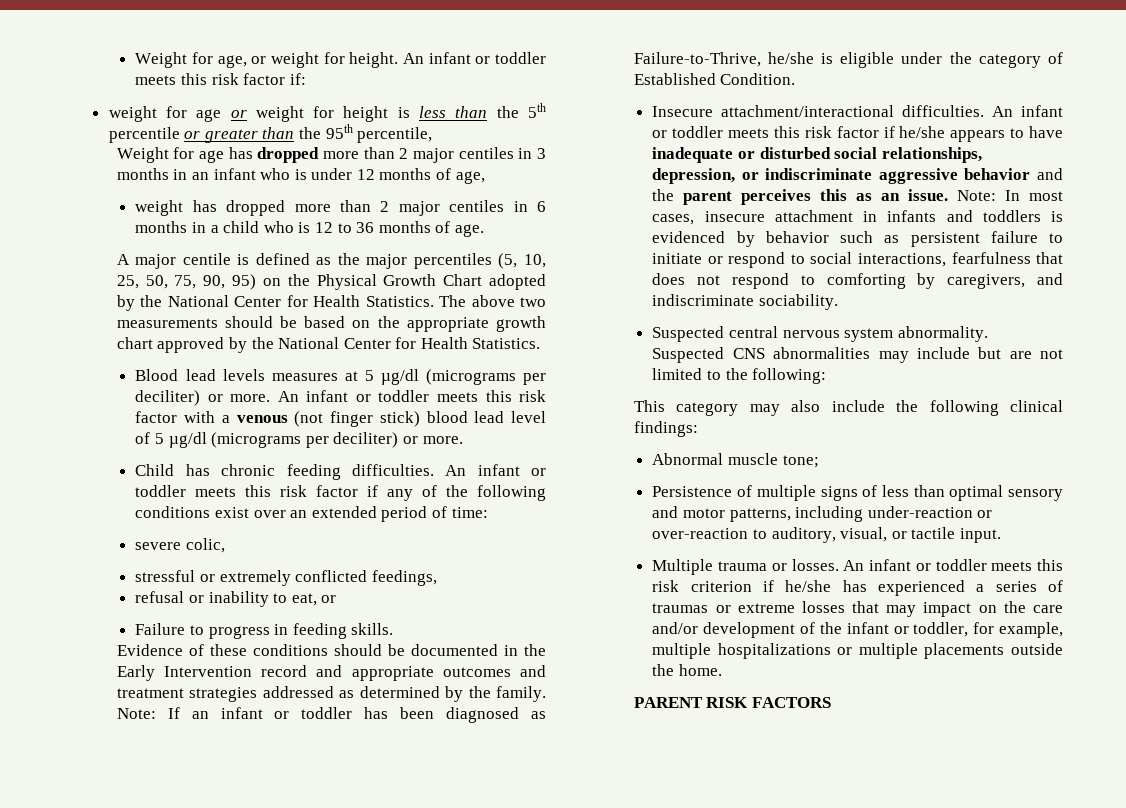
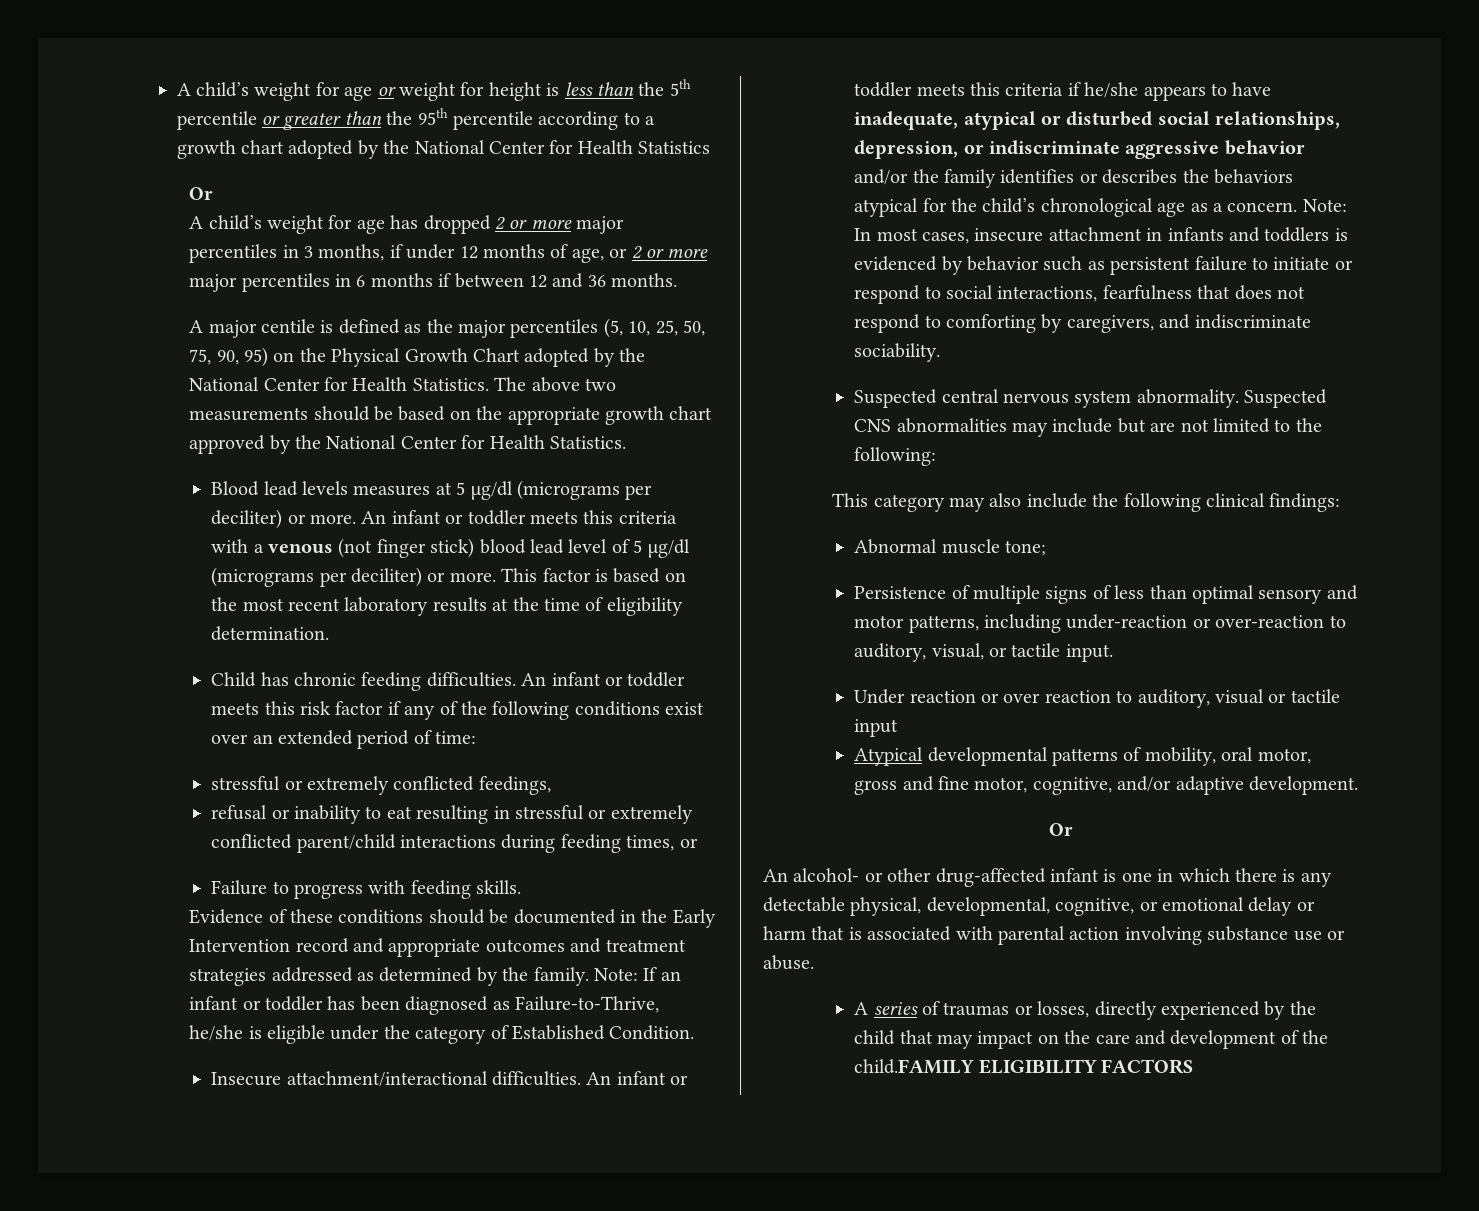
[135,52,546,68] [135,73,306,85] Weight for age, or weight for height. An infant or toddler meets this risk factor if: // -> [176,82,250,97] A child’s
[357,127,433,143] [116,147,546,163] [116,168,307,180] percentile, // Weight for age has dropped more than 2 major centiles in 3 months in an infant who is -> [453,111,656,130] [176,140,711,159] [189,187,214,200] [189,215,625,234] [189,244,403,263] percentile according to a growth chart adopted by the National Center for Health Statistics // Or // A child’s weight for age has dropped 2 or more major percentiles in 3 months, if
[135,200,546,216] [135,221,484,237] // weight has dropped more than 2 major centiles in 6 months in a child who is 12 to 36 months of age. -> [609,246,709,259] [189,273,678,292] or 2 or more major percentiles in 6 months if between 12 and 36 months.
[519,390,547,402] [135,411,178,423] risk factor -> [618,511,677,524] criteria
(463, 440) none -> [501,568,686,583] [211,597,683,616] [211,626,330,641] This factor is based on the most recent laboratory results at the time of eligibility determination.
[135,538,226,553] // severe colic, -> (477, 737) none
[291,593,317,606] eat, -> [386,805,693,824] [211,834,675,853] eat resulting in stressful or extremely conflicted parent/child interactions during feeding times,
[274,624,289,635] in -> [368,880,406,894] with
[804,126,879,138] risk factor -> [1005,83,1064,96] criteria
[652,147,734,163] inadequate -> [854,111,1036,130] inadequate, atypical
[1037,168,1063,180] [652,189,949,205] and the parent perceives this as an issue. -> [854,169,1294,188] [854,198,1298,217] and/or the family identifies or describes the behaviors atypical for the child’s chronological age as a concern.
[652,559,1063,575] [652,580,1063,596] [652,601,845,613] Multiple trauma or losses. An infant or toddler meets this risk criterion if he/she has experienced a series of traumas or extreme losses -> [854,689,1340,708] [854,719,899,737] [854,747,1311,766] [854,776,1359,795] [1049,823,1073,836] [763,868,1332,887] [763,897,1315,916] [763,926,1345,945] [763,955,814,970] [854,1001,1316,1020] [854,1030,896,1045] Under reaction or over reaction to auditory, visual or tactile input // Atypical developmental patterns of mobility, oral motor, gross and fine motor, cognitive, and/or adaptive development. // Or // An alcohol- or other drug-affected infant is one in which there is any detectable physical, developmental, cognitive, or emotional delay or harm that is associated with parental action involving substance use or abuse. // A series of traumas or losses, directly experienced by the child
[652,622,699,634] and/or -> [1135,1030,1167,1045] and
[846,622,1063,638] [652,643,1063,659] [652,664,723,676] [633,697,749,708] infant or toddler, for example, multiple hospitalizations or multiple placements outside the home. // PARENT RISK -> [854,1059,1097,1074] child.FAMILY ELIGIBILITY

